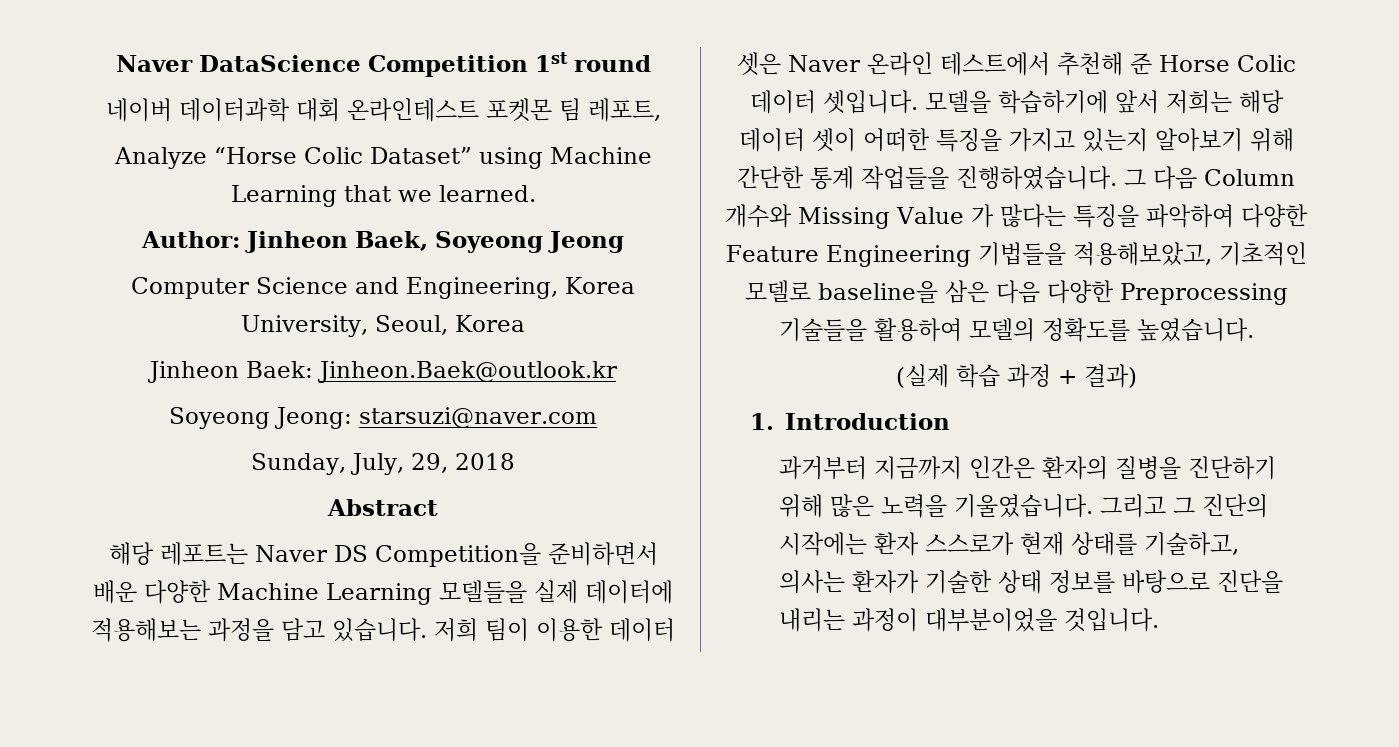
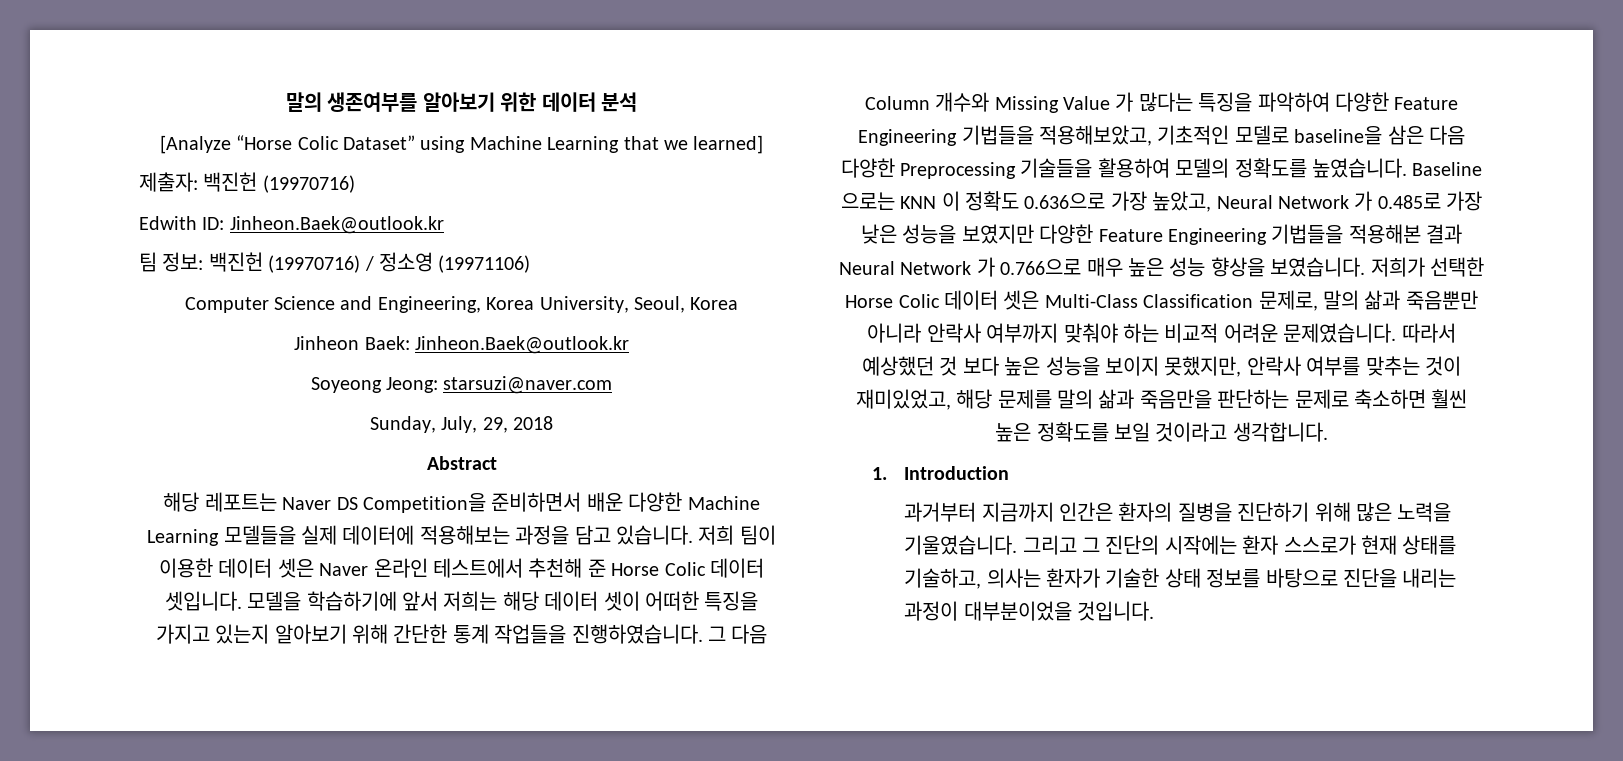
[115,52,651,77] [105,98,661,122] [113,147,207,169] Naver DataScience Competition 1st round // 네이버 데이터과학 대회 온라인테스트 포켓몬 팀 레포트, // Analyze -> [286,92,637,112] [159,135,231,154] 말의 생존여부를 알아보기 위한 데이터 분석 // [Analyze
[438,185,536,202] [141,231,624,253] learned. // Author: Jinheon Baek, Soyeong Jeong -> [693,135,764,154] [139,172,355,193] [139,216,444,234] [139,252,531,273] learned] // 제출자: 백진헌 (19970716) // Edwith ID: Jinheon.Baek@outlook.kr // 팀 정보: 백진헌 (19970716) / 정소영 (19971106)
[895,364,1137,388] // (실제 학습 과정 + 결과) -> [1412,162,1483,176] [840,191,1483,212] [860,224,1463,245] [839,257,1484,277] [845,290,1478,311] [867,323,1456,343] [862,356,1461,377] [855,389,1468,410] [995,422,1328,442] Baseline 으로는 KNN 이 정확도 0.636으로 가장 높았고, Neural Network 가 0.485로 가장 낮은 성능을 보였지만 다양한 Feature Engineering 기법들을 적용해본 결과 Neural Network 가 0.766으로 매우 높은 성능 향상을 보였습니다. 저희가 선택한 Horse Colic 데이터 셋은 Multi-Class Classification 문제로, 말의 삶과 죽음뿐만 아니라 안락사 여부까지 맞춰야 하는 비교적 어려운 문제였습니다. 따라서 예상했던 것 보다 높은 성능을 보이지 못했지만, 안락사 여부를 맞추는 것이 재미있었고, 해당 문제를 말의 삶과 죽음만을 판단하는 문제로 축소하면 훨씬 높은 정확도를 보일 것이라고 생각합니다.

